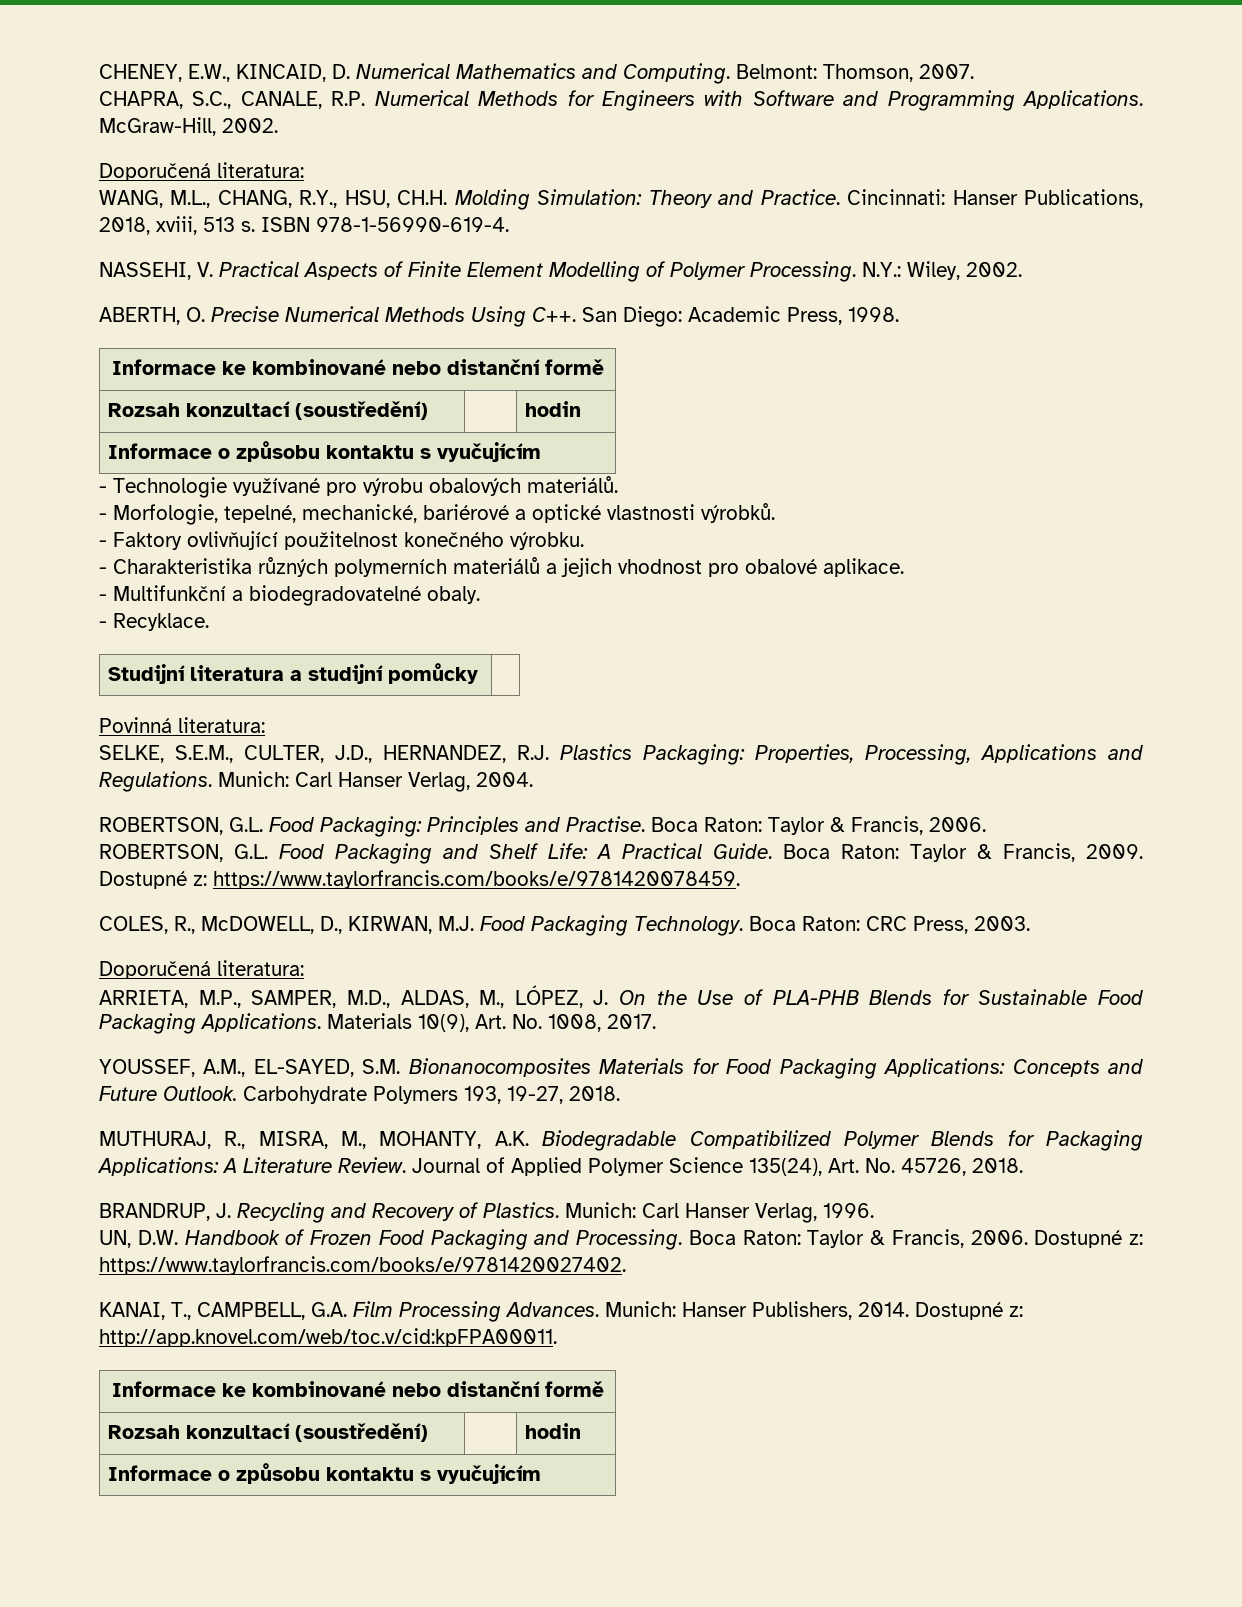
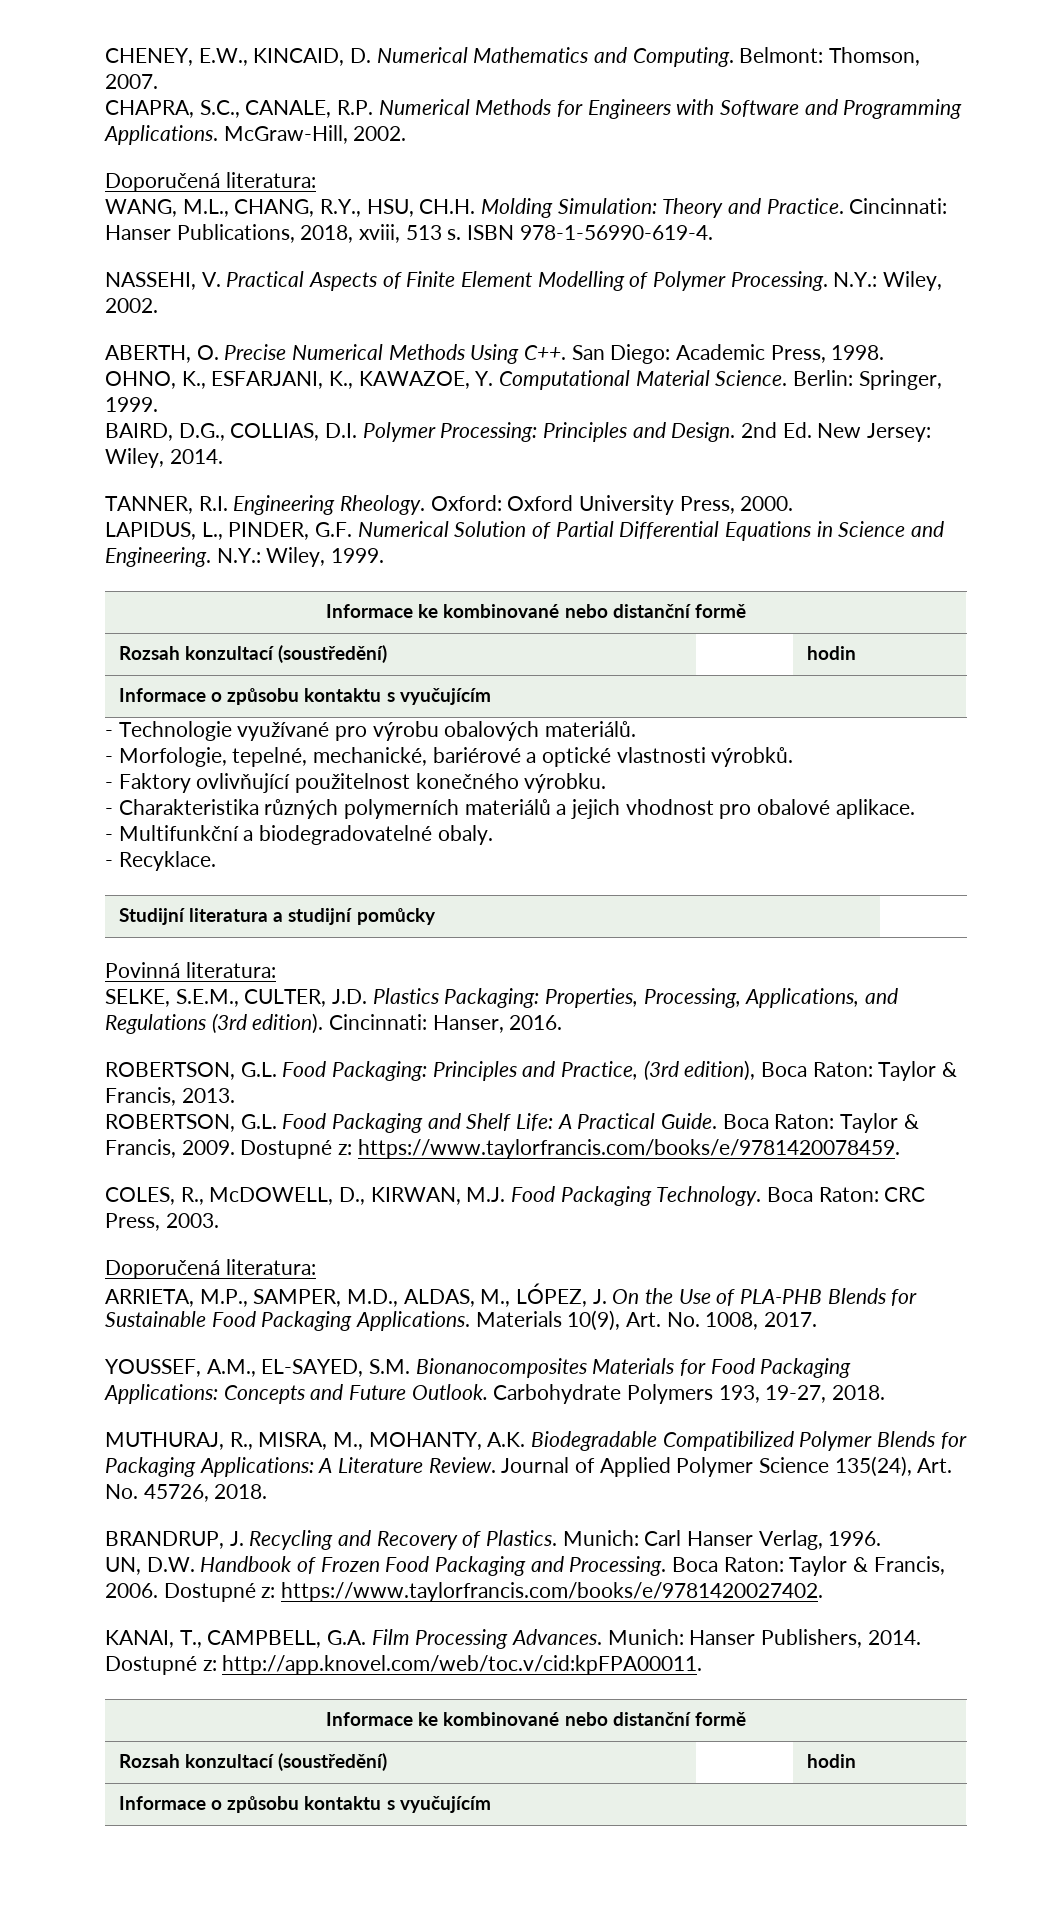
(899, 314) none -> [105,370,942,390] [105,397,158,412] [105,422,932,442] [105,448,223,468] [105,495,794,515] [105,521,945,541] [105,547,385,567] // OHNO, K., ESFARJANI, K., KAWAZOE, Y. Computational Material Science. Berlin: Springer, 1999. // BAIRD, D.G., COLLIAS, D.I. Polymer Processing: Principles and Design. 2nd Ed. New Jersey: Wiley, 2014. // TANNER, R.I. Engineering Rheology. Oxford: Oxford University Press, 2000. // LAPIDUS, L., PINDER, G.F. Numerical Solution of Partial Differential Equations in Science and Engineering. N.Y.: Wiley, 1999.
[335,745,549,763] J.D., HERNANDEZ, R.J. -> [332,989,368,1004] J.D.
[980,744,1143,763] [99,771,533,792] Applications and Regulations. Munich: Carl Hanser Verlag, 2004. -> [745,988,899,1008] [105,1013,563,1034] Applications, and Regulations (3rd edition). Cincinnati: Hanser, 2016.
[566,816,986,835] Practise. Boca Raton: Taylor & Francis, 2006. -> [561,1060,958,1081] [105,1087,235,1106] Practice, (3rd edition), Boca Raton: Taylor & Francis, 2013.

